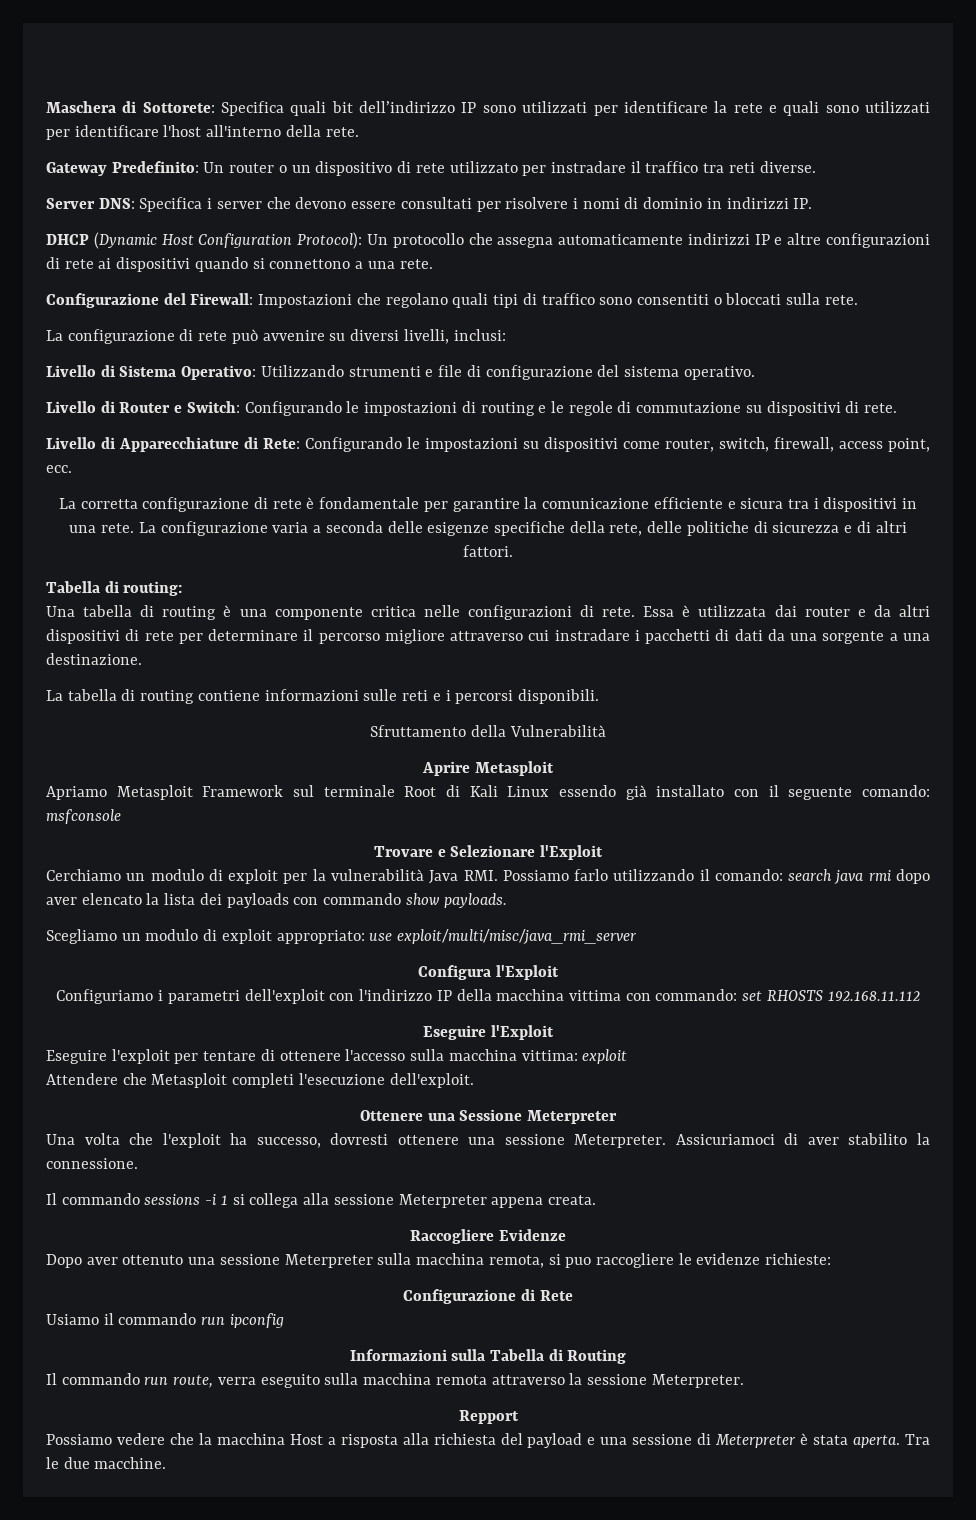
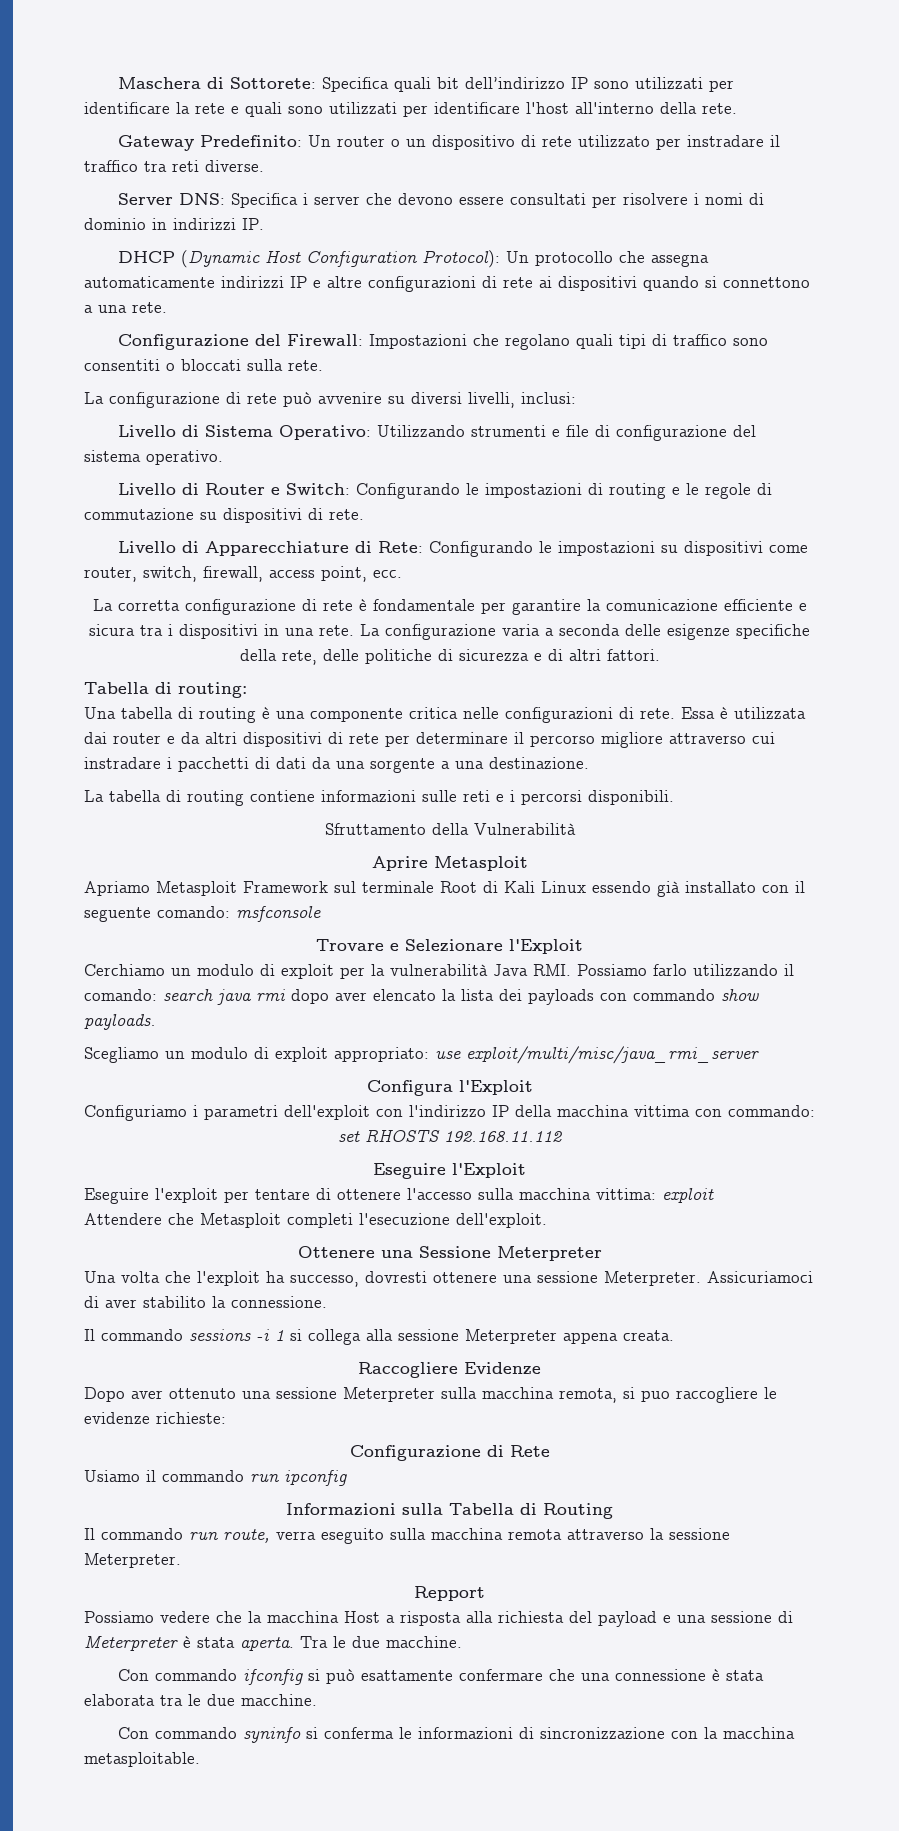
(167, 1463) none -> [117,1669,764,1685] [84,1694,317,1706] [117,1727,795,1743] [84,1752,200,1767] // Con commando ifconfig si può esattamente confermare che una connessione è stata elaborata tra le due macchine. // Con commando syninfo si conferma le informazioni di sincronizzazione con la macchina metasploitable.

